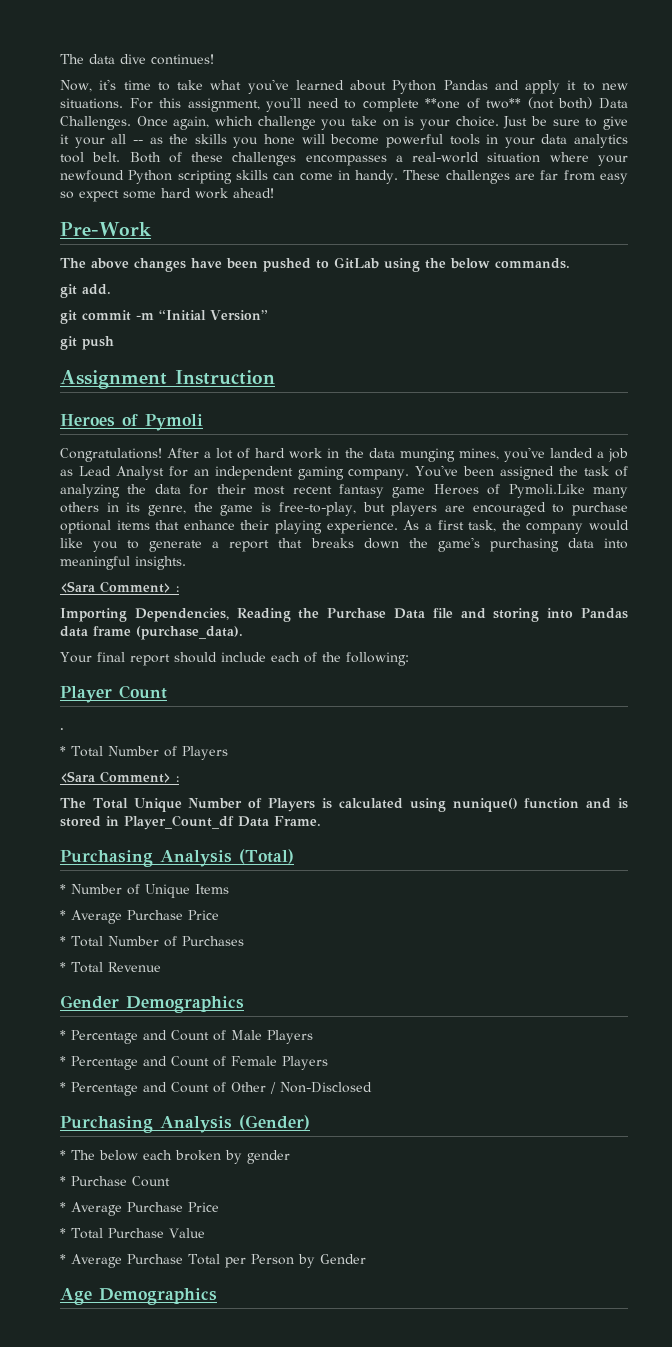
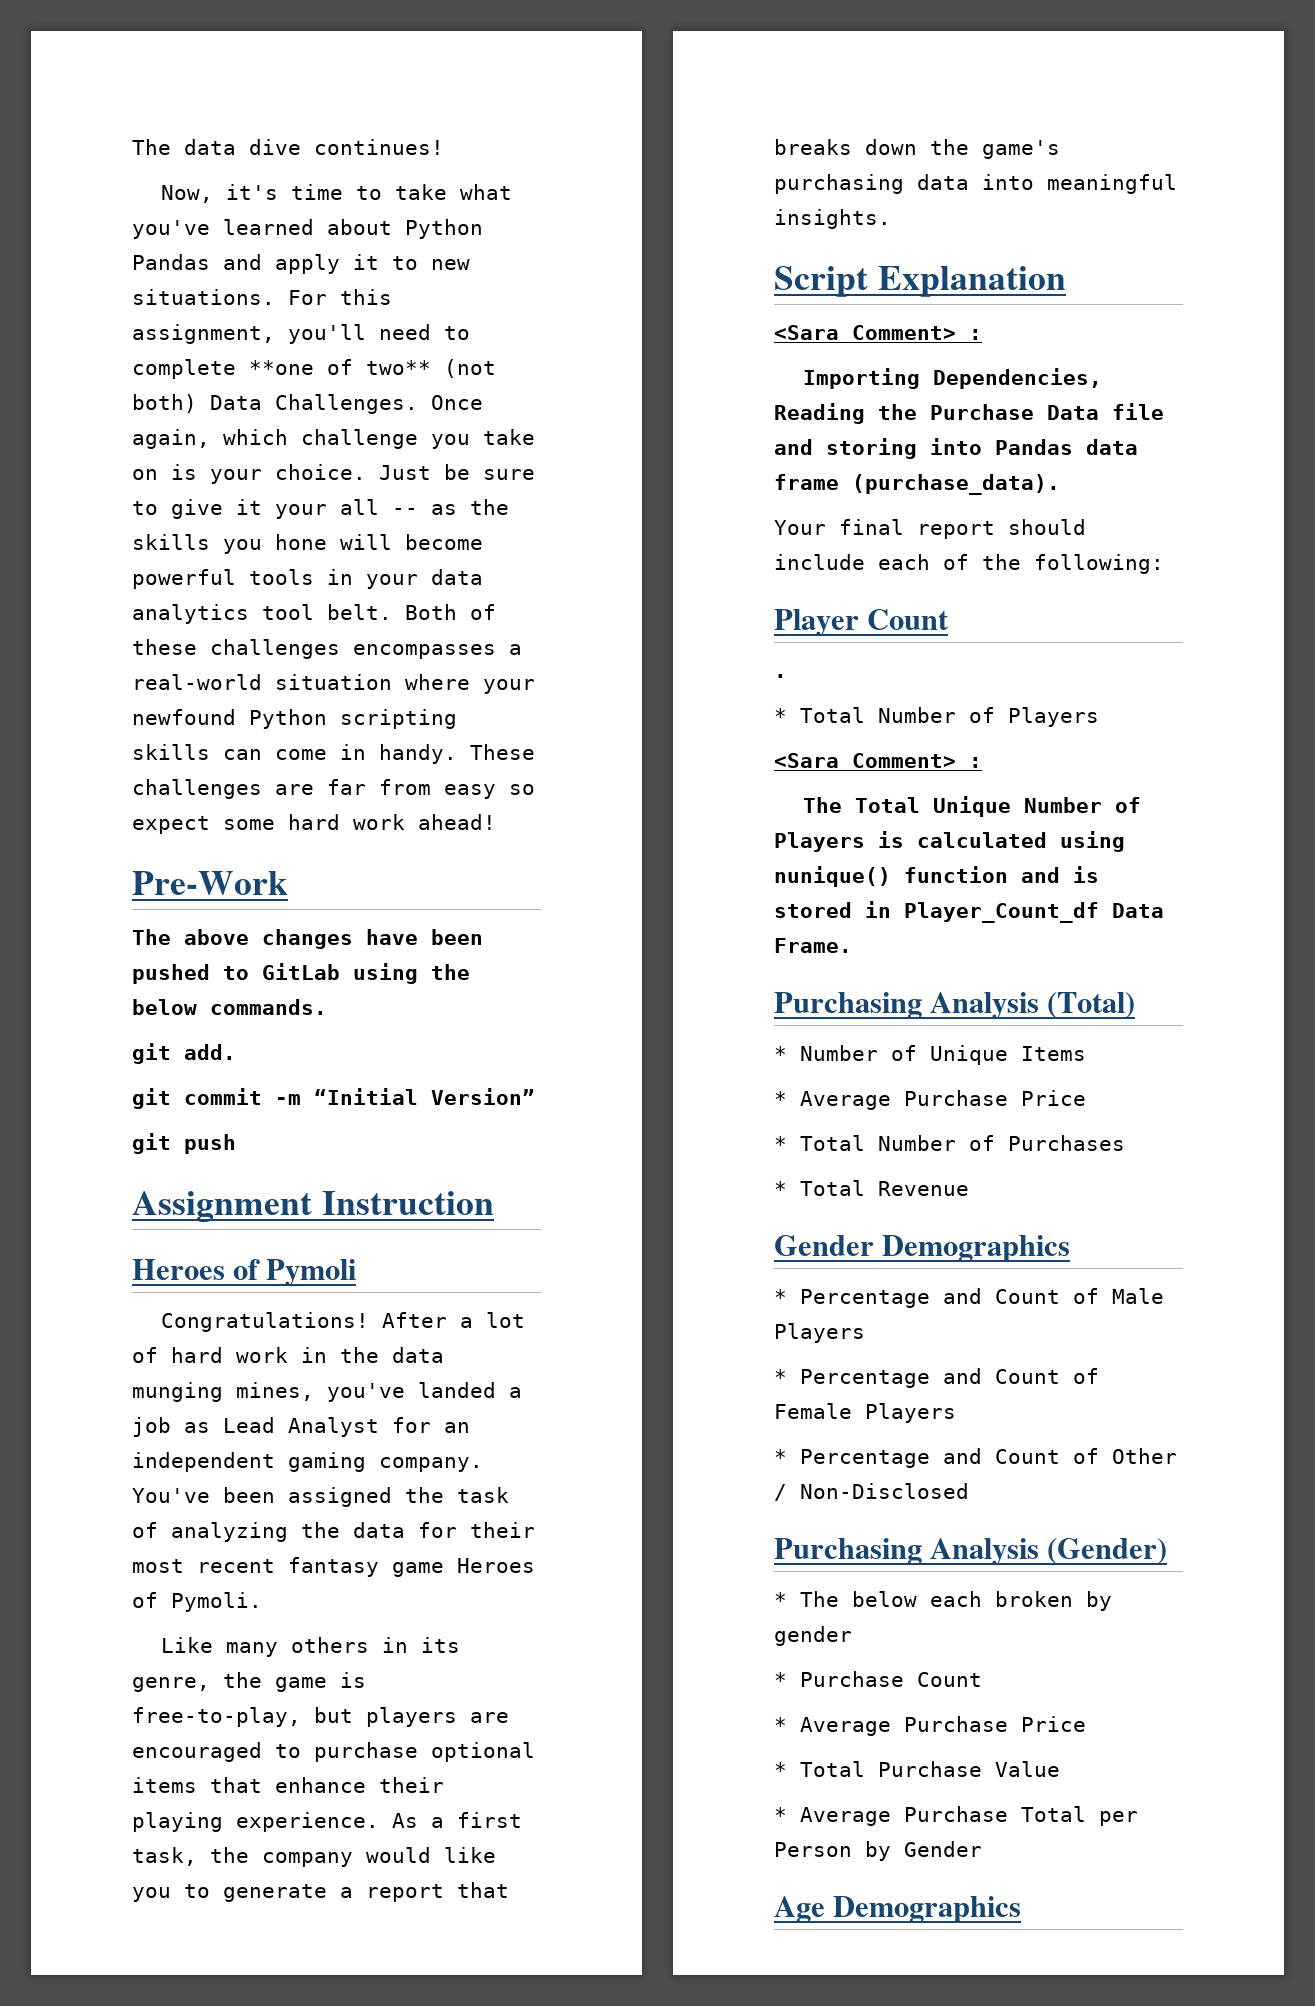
[508,484,585,498] Pymoli.Like -> [171,1592,262,1612] [160,1637,213,1653] Pymoli. // Like
(186, 563) none -> [774,266,1066,297] // Script Explanation

